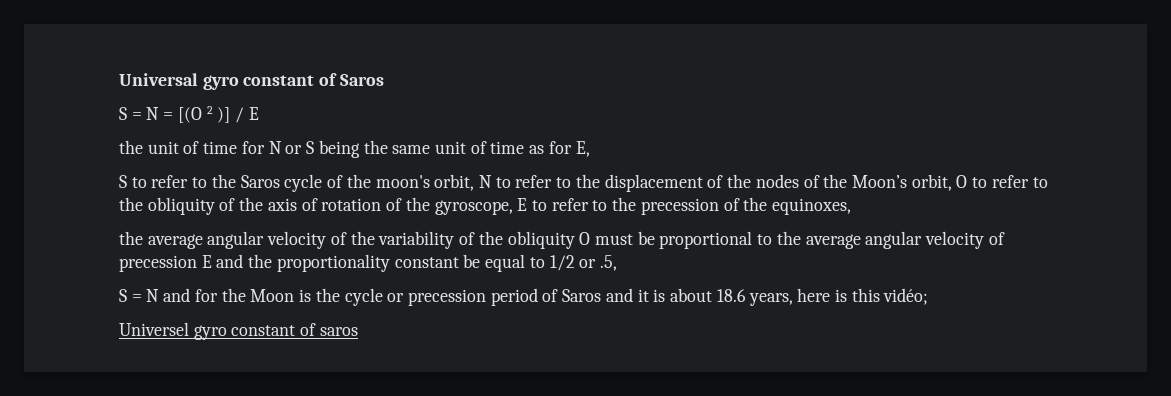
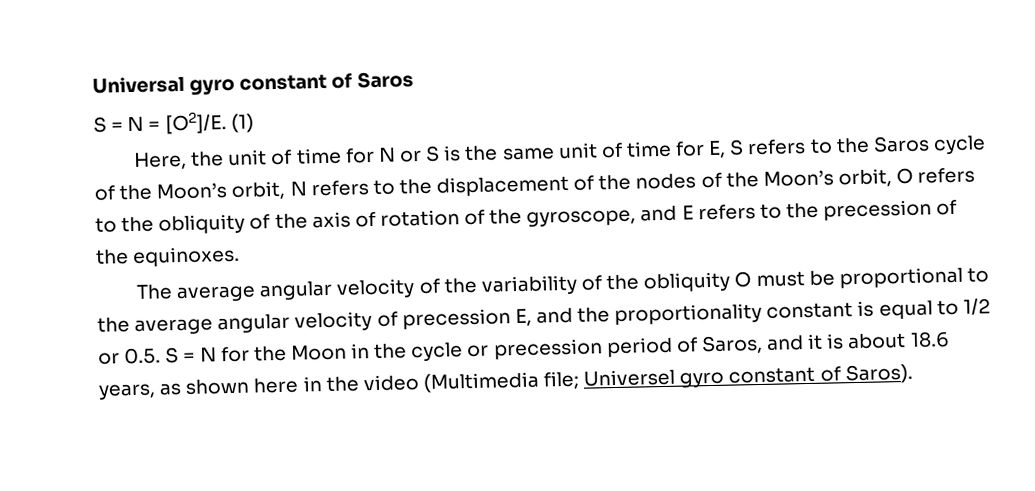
[177,106,259,123] [(O 2 )] / E // -> [164,111,254,135] [133,151,188,170] [O2]/E. (1) // Here,
[318,140,360,158] being -> [443,145,462,162] is
[529,145,545,154] as -> (672, 149) none
[119,175,189,188] // S to refer -> [729,138,807,156] S refers
[375,175,430,188] moon's -> [156,182,228,200] Moon’s
[495,175,553,188] to refer -> [310,180,369,197] refers
[972,175,1029,188] to refer -> [917,167,976,184] refers
[517,198,589,211] E to refer -> [640,204,756,222] and E refers
[772,198,852,215] [119,231,143,245] equinoxes, // the -> [132,245,241,267] [136,284,174,300] equinoxes. // The
[201,255,212,268] E -> [514,308,532,327] E,
[463,254,481,268] be -> [857,300,875,317] is
[599,255,617,271] [119,288,191,302] .5, // S = N and -> [124,347,217,365] 0.5. S = N
[299,289,312,302] is -> [350,343,371,359] in
[562,289,602,302] Saros -> [700,334,763,355] Saros,
[797,288,929,305] here is this vidéo; // -> [159,370,580,396] as shown here in the video (Multimedia file;
[319,327,358,336] saros -> [844,363,913,385] Saros).

